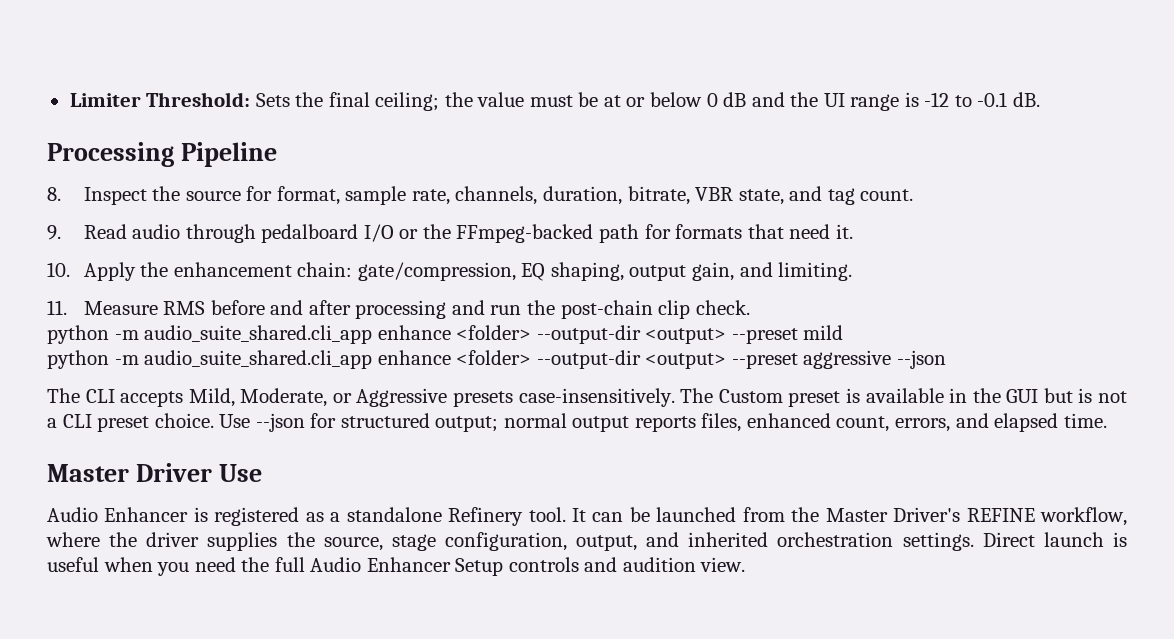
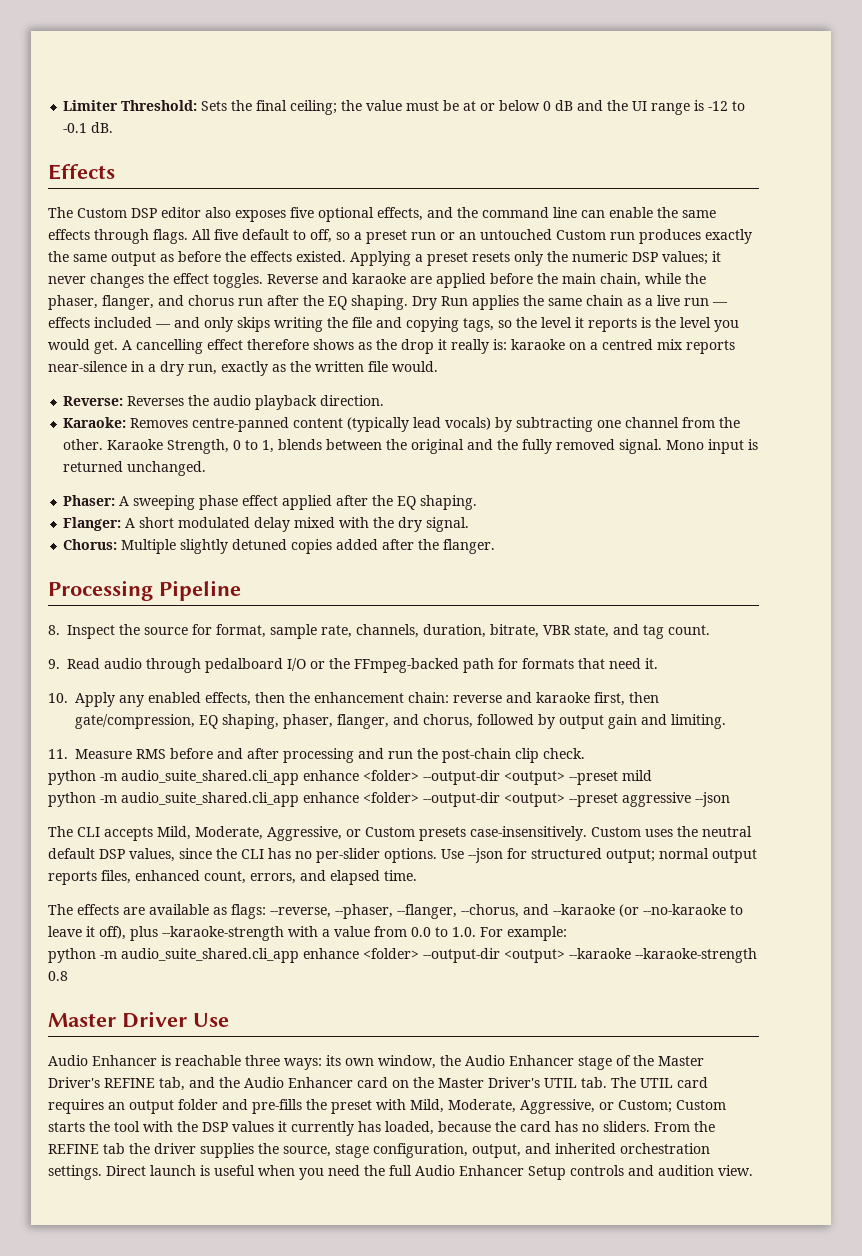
(1040, 99) none -> [48,164,115,180] [48,207,716,222] [48,229,752,244] [48,251,721,266] [48,273,706,288] [48,295,728,310] [48,317,739,332] [48,339,735,354] [48,361,438,376] [63,395,385,410] [63,417,741,432] [63,439,759,454] [63,461,207,476] [63,495,478,510] [63,517,470,532] [63,539,496,554] // Effects // The Custom DSP editor also exposes five optional effects, and the command line can enable the same effects through flags. All five default to off, so a preset run or an untouched Custom run produces exactly the same output as before the effects existed. Applying a preset resets only the numeric DSP values; it never changes the effect toggles. Reverse and karaoke are applied before the main chain, while the phaser, flanger, and chorus run after the EQ shaping. Dry Run applies the same chain as a live run — effects included — and only skips writing the file and copying tags, so the level it reports is the level you would get. A cancelling effect therefore shows as the drop it really is: karaoke on a centred mix reports near-silence in a dry run, exactly as the written file would. // Reverse: Reverses the audio playback direction. // Karaoke: Removes centre-panned content (typically lead vocals) by subtracting one channel from the other. Karaoke Strength, 0 to 1, blends between the original and the fully removed signal. Mono input is returned unchanged. // Phaser: A sweeping phase effect applied after the EQ shaping. // Flanger: A short modulated delay mixed with the dry signal. // Chorus: Multiple slightly detuned copies added after the flanger.
[140,262,735,281] the enhancement chain: gate/compression, EQ shaping, output gain, -> [119,692,659,707] [75,714,637,729] any enabled effects, then the enhancement chain: reverse and karaoke first, then gate/compression, EQ shaping, phaser, flanger, and chorus, followed by output gain
[332,388,1127,407] [47,413,214,432] or Aggressive presets case-insensitively. The Custom preset is available in the GUI but is not a CLI preset choice. -> [267,826,752,841] [48,848,437,863] Aggressive, or Custom presets case-insensitively. Custom uses the neutral default DSP values, since the CLI has no per-slider options.
(1107, 420) none -> [48,904,743,919] [48,926,567,941] [48,948,757,963] [48,971,68,981] // The effects are available as flags: --reverse, --phaser, --flanger, --chorus, and --karaoke (or --no-karaoke to leave it off), plus --karaoke-strength with a value from 0.0 to 1.0. For example: // python -m audio_suite_shared.cli_app enhance <folder> --output-dir <output> --karaoke --karaoke-strength 0.8
[214,507,1128,526] [46,532,100,547] registered as a standalone Refinery tool. It can be launched from the Master Driver's REFINE workflow, where -> [175,1055,704,1070] [48,1077,708,1091] [48,1099,726,1114] [48,1121,715,1136] [48,1143,125,1154] reachable three ways: its own window, the Audio Enhancer stage of the Master Driver's REFINE tab, and the Audio Enhancer card on the Master Driver's UTIL tab. The UTIL card requires an output folder and pre-fills the preset with Mild, Moderate, Aggressive, or Custom; Custom starts the tool with the DSP values it currently has loaded, because the card has no sliders. From the REFINE tab

